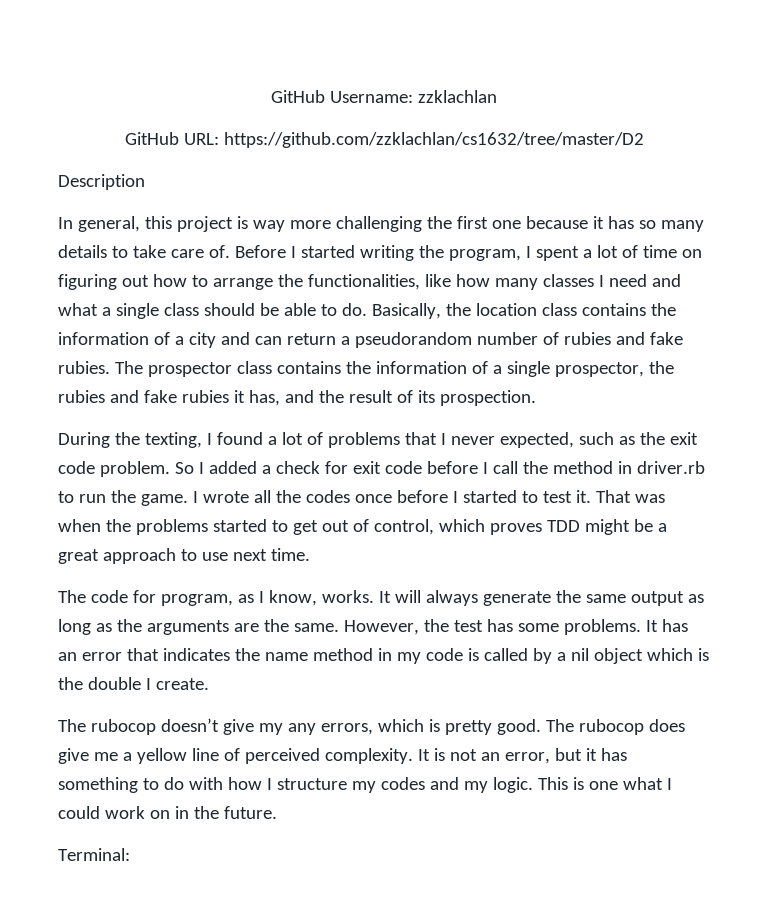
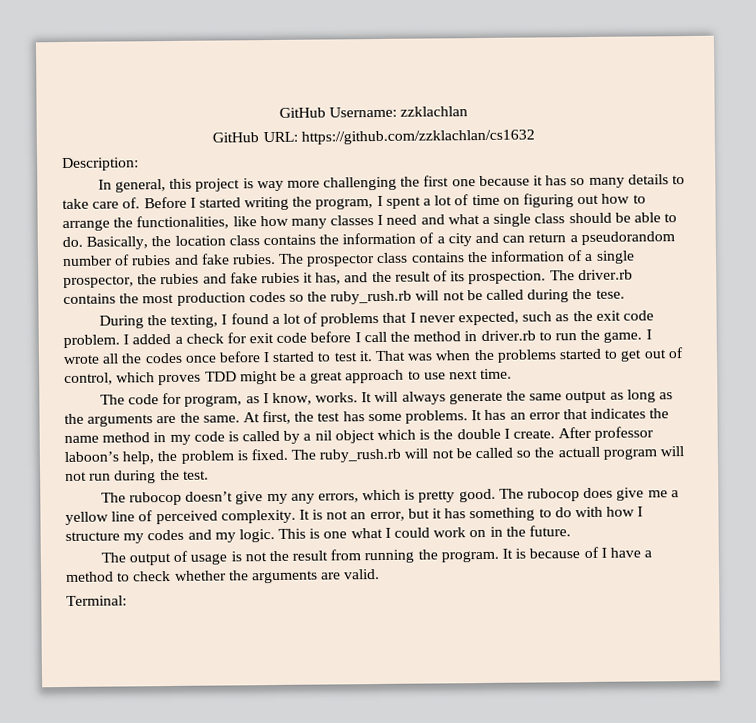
[223,132,644,148] [58,174,145,190] https://github.com/zzklachlan/cs1632/tree/master/D2 // Description -> [300,129,535,145] [62,157,139,172] https://github.com/zzklachlan/cs1632 // Description:
(536, 398) none -> [549,269,633,281] [63,288,625,306] The driver.rb contains the most production codes so the ruby_rush.rb will not be called during the tese.
[174,462,194,474] So -> (120, 341) none
[343,620,419,635] However, -> [242,410,292,425] At first,
(209, 684) none -> [558,426,655,441] [64,446,684,465] [65,469,209,484] After professor laboon’s help, the problem is fixed. The ruby_rush.rb will not be called so the actuall program will not run during the test.
(277, 812) none -> [100,546,653,566] [66,568,381,584] // The output of usage is not the result from running the program. It is because of I have a method to check whether the arguments are valid.

